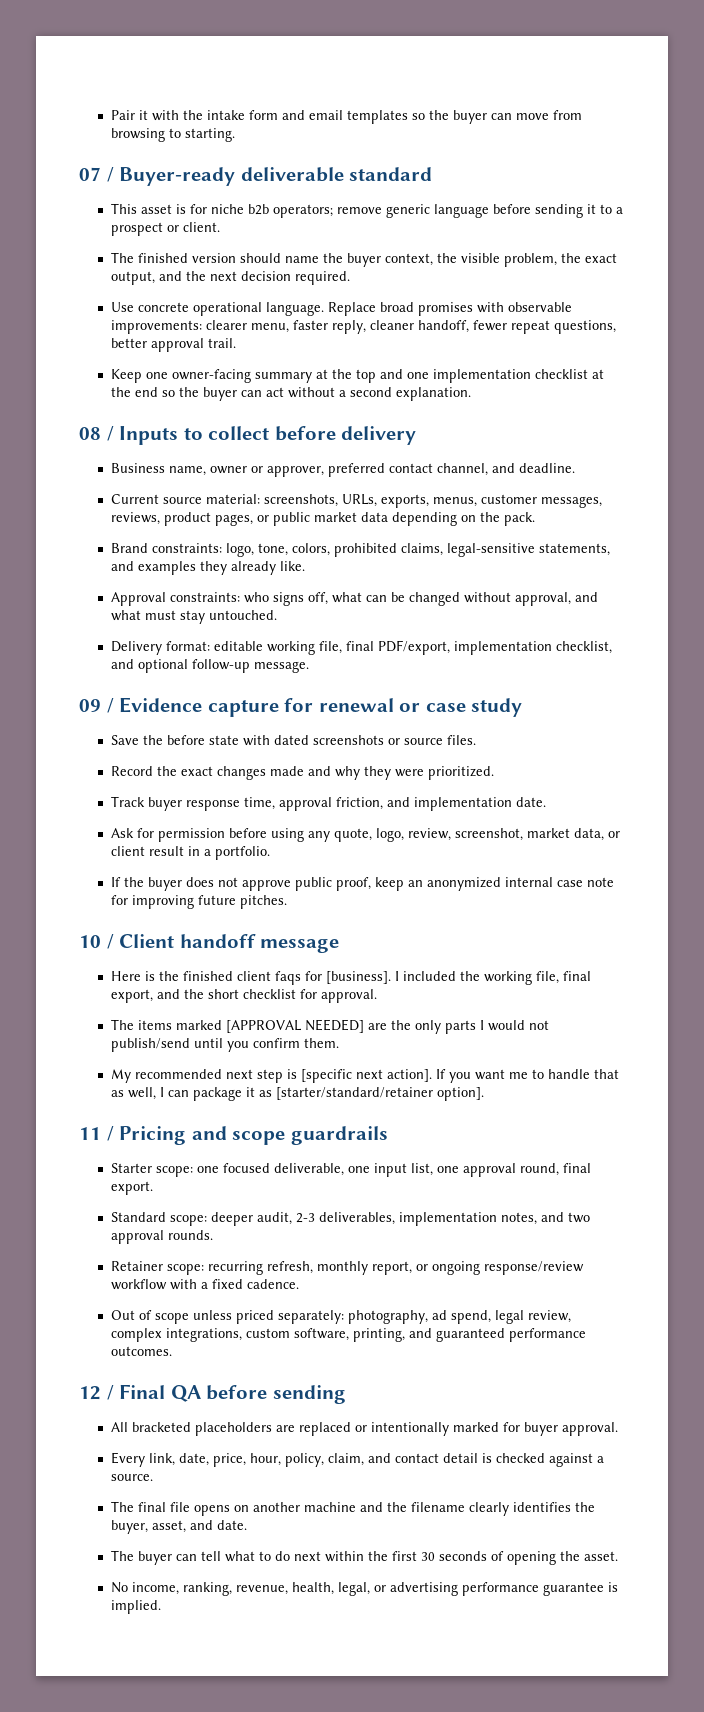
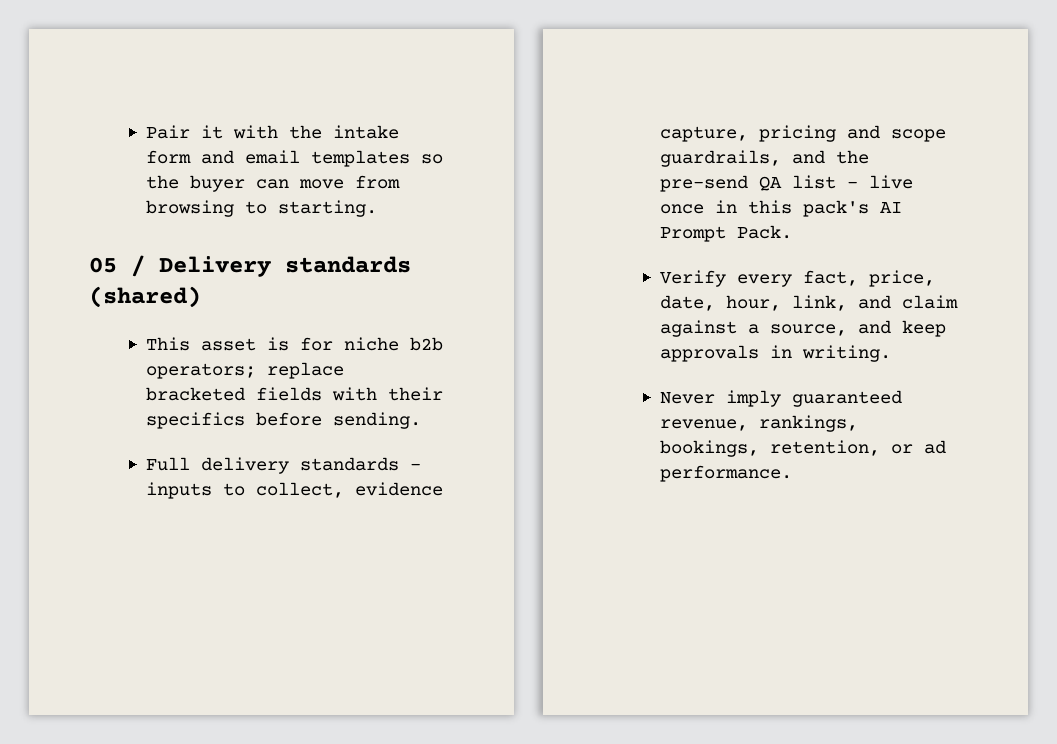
[79,167,433,186] 07 / Buyer-ready deliverable standard -> [89,255,411,277] [89,286,201,308] 05 / Delivery standards (shared)
[337,204,624,218] [111,222,221,236] [111,252,618,267] [111,271,351,285] [111,302,573,316] [111,320,617,334] [111,338,237,352] [111,369,605,383] [111,387,472,401] [79,426,417,445] [111,463,576,477] [111,494,603,508] [111,512,536,526] [111,543,611,557] [111,561,306,575] [111,592,599,606] [111,610,278,624] [111,640,613,655] [111,659,310,673] [79,697,523,717] [111,735,477,746] [111,766,495,780] [111,796,547,811] [111,828,621,842] [111,846,271,860] [111,877,615,891] [111,895,288,909] [79,934,340,953] [111,971,592,985] [111,989,378,1003] [111,1019,550,1034] [111,1038,340,1052] [111,1069,620,1083] [111,1087,485,1101] [79,1126,388,1145] [111,1163,592,1177] [111,1181,154,1195] [111,1212,591,1226] [111,1230,214,1244] [111,1261,585,1275] [111,1279,300,1290] [111,1310,572,1324] [111,1328,587,1342] [111,1346,173,1356] [79,1384,346,1404] [111,1422,619,1436] [111,1452,605,1467] [111,1474,154,1481] [111,1501,596,1516] [111,1520,248,1534] [111,1550,619,1565] [111,1582,619,1596] [111,1600,162,1614] remove generic language before sending it to a prospect or client. // The finished version should name the buyer context, the visible problem, the exact output, and the next decision required. // Use concrete operational language. Replace broad promises with observable improvements: clearer menu, faster reply, cleaner handoff, fewer repeat questions, better approval trail. // Keep one owner-facing summary at the top and one implementation checklist at the end so the buyer can act without a second explanation. // 08 / Inputs to collect before delivery // Business name, owner or approver, preferred contact channel, and deadline. // Current source material: screenshots, URLs, exports, menus, customer messages, reviews, product pages, or public market data depending on the pack. // Brand constraints: logo, tone, colors, prohibited claims, legal-sensitive statements, and examples they already like. // Approval constraints: who signs off, what can be changed without approval, and what must stay untouched. // Delivery format: editable working file, final PDF/export, implementation checklist, and optional follow-up message. // 09 / Evidence capture for renewal or case study // Save the before state with dated screenshots or source files. // Record the exact changes made and why they were prioritized. // Track buyer response time, approval friction, and implementation date. // Ask for permission before using any quote, logo, review, screenshot, market data, or client result in a portfolio. // If the buyer does not approve public proof, keep an anonymized internal case note for improving future pitches. // 10 / Client handoff message // Here is the finished client faqs for [business]. I included the working file, final export, and the short checklist for approval. // The items marked [APPROVAL NEEDED] are the only parts I would not publish/send until you confirm them. // My recommended next step is [specific next action]. If you want me to handle that as well, I can package it as [starter/standard/retainer option]. // 11 / Pricing and scope guardrails // Starter scope: one focused deliverable, one input list, one approval round, final export. // Standard scope: deeper audit, 2-3 deliverables, implementation notes, and two approval rounds. // Retainer scope: recurring refresh, monthly report, or ongoing response/review workflow with a fixed cadence. // Out of scope unless priced separately: photography, ad spend, legal review, complex integrations, custom software, printing, and guaranteed performance outcomes. // 12 / Final QA before sending // All bracketed placeholders are replaced or intentionally marked for buyer approval. // Every link, date, price, hour, policy, claim, and contact detail is checked against a source. // The final file opens on another machine and the filename clearly identifies the buyer, asset, and date. // The buyer can tell what to do next within the first 30 seconds of opening the asset. // No income, ranking, revenue, health, legal, or advertising performance guarantee is implied. -> [267,362,345,379] [146,387,444,401] [146,412,422,429] [146,457,422,474] [146,482,444,499] [660,125,947,142] [660,150,870,167] [660,175,914,192] [660,200,903,217] [660,225,793,242] [660,270,936,287] [660,295,959,311] [660,320,947,337] [660,345,892,362] [660,390,903,407] [660,415,859,432] [660,440,947,457] [660,465,793,482] replace bracketed fields with their specifics before sending. // Full delivery standards - inputs to collect, evidence capture, pricing and scope guardrails, and the pre-send QA list - live once in this pack's AI Prompt Pack. // Verify every fact, price, date, hour, link, and claim against a source, and keep approvals in writing. // Never imply guaranteed revenue, rankings, bookings, retention, or ad performance.

